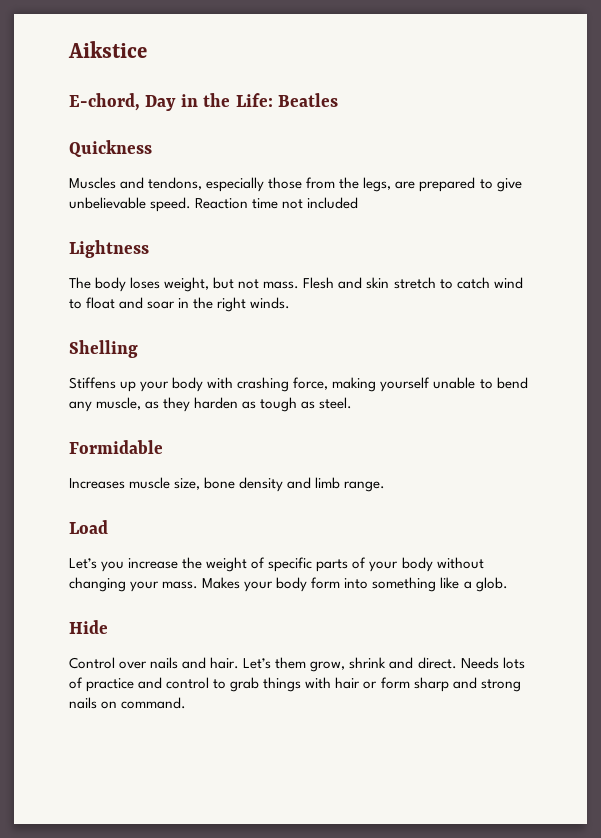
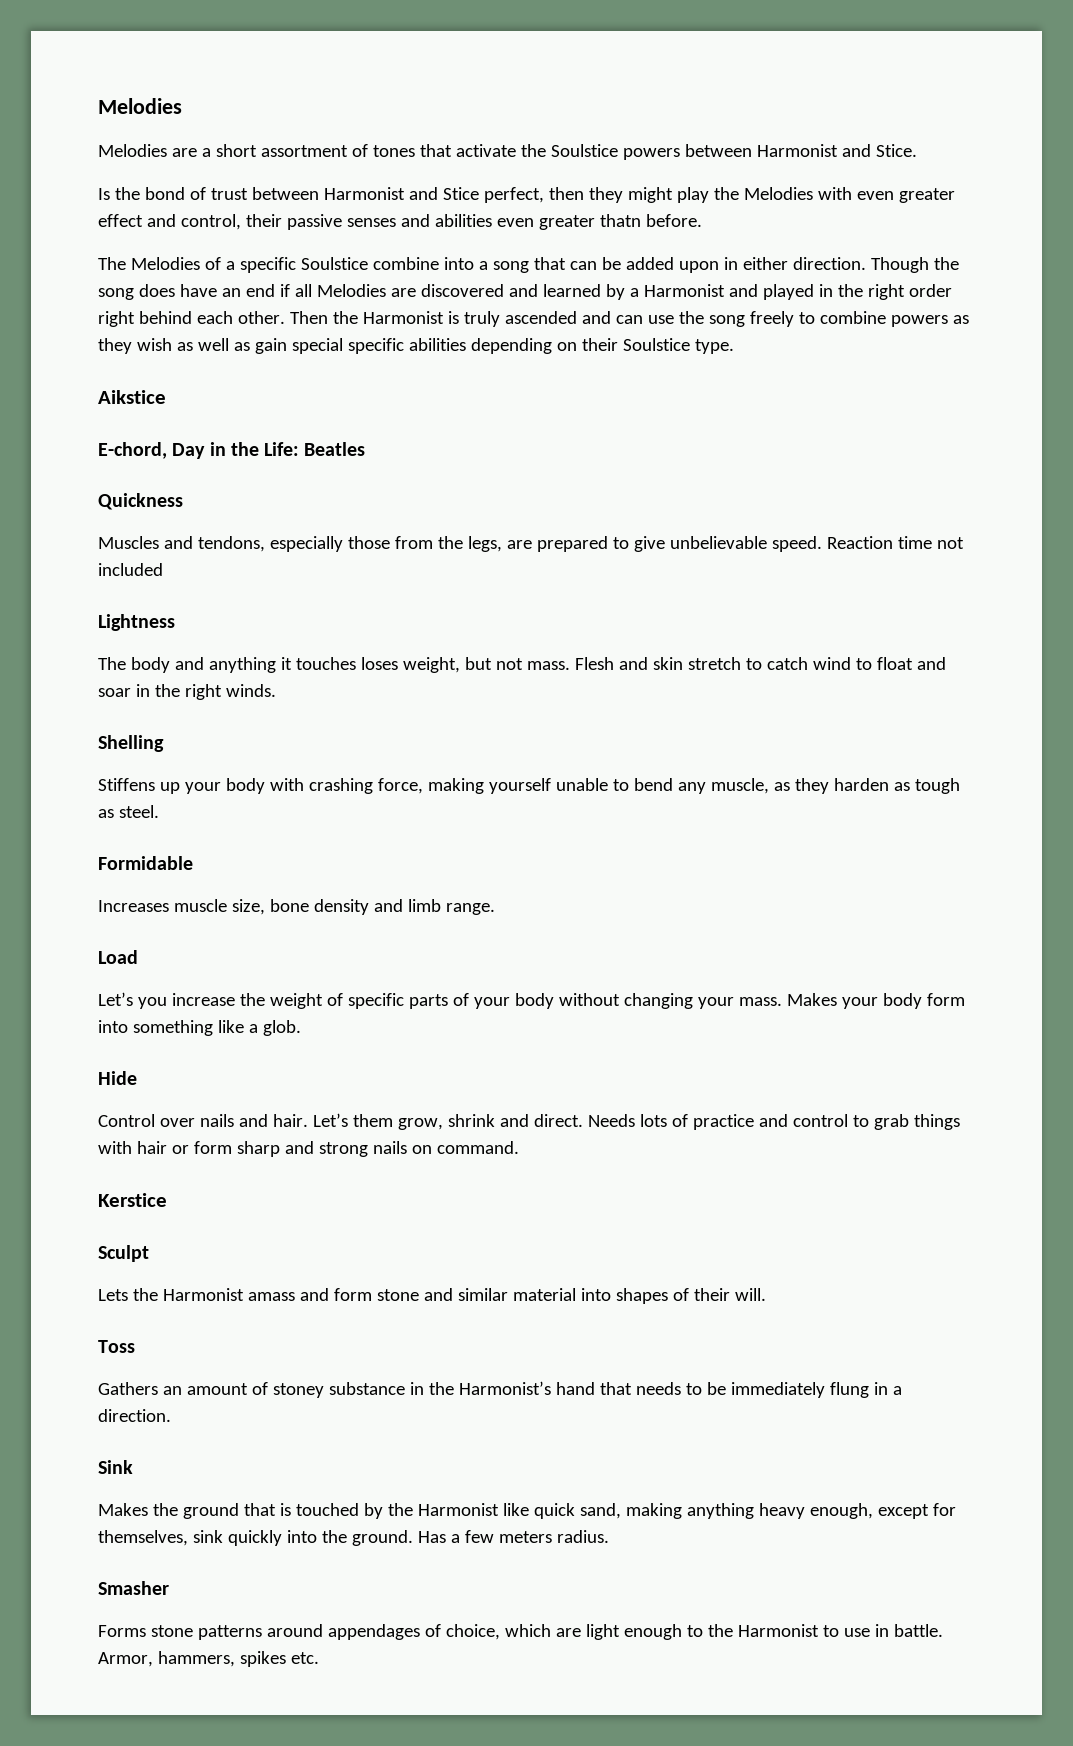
(68, 49) none -> [98,98,182,114] [98,144,917,160] [98,187,955,203] [98,214,702,230] [98,257,959,273] [98,284,952,300] [98,311,969,327] [98,338,734,354] Melodies // Melodies are a short assortment of tones that activate the Soulstice powers between Harmonist and Stice. // Is the bond of trust between Harmonist and Stice perfect, then they might play the Melodies with even greater effect and control, their passive senses and abilities even greater thatn before. // The Melodies of a specific Soulstice combine into a song that can be added upon in either direction. Though the song does have an end if all Melodies are discovered and learned by a Harmonist and played in the right order right behind each other. Then the Harmonist is truly ascended and can use the song freely to combine powers as they wish as well as gain special specific abilities depending on their Soulstice type. //
(127, 284) none -> [174,657,356,673] and anything it touches
(187, 703) none -> [98,1193,167,1207] [98,1245,149,1262] [98,1288,766,1304] [98,1340,135,1353] [98,1381,902,1398] [98,1409,171,1422] [98,1460,133,1474] [98,1503,956,1519] [98,1530,609,1546] [98,1581,169,1595] [98,1624,943,1640] [98,1651,319,1667] // Kerstice // Sculpt // Lets the Harmonist amass and form stone and similar material into shapes of their will. // Toss // Gathers an amount of stoney substance in the Harmonist’s hand that needs to be immediately flung in a direction. // Sink // Makes the ground that is touched by the Harmonist like quick sand, making anything heavy enough, except for themselves, sink quickly into the ground. Has a few meters radius. // Smasher // Forms stone patterns around appendages of choice, which are light enough to the Harmonist to use in battle. Armor, hammers, spikes etc.

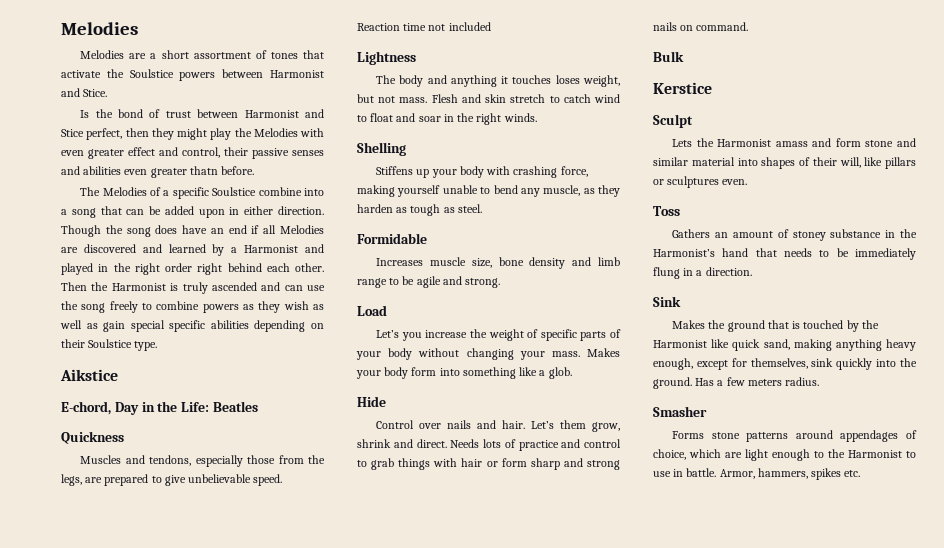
[445,903,495,915] range. -> [357,276,501,288] range to be agile and strong.
(519, 1147) none -> [653,51,684,62] // Bulk
[734,1288,766,1301] will. -> [839,157,916,169] [653,176,748,188] will, like pillars or sculptures even.

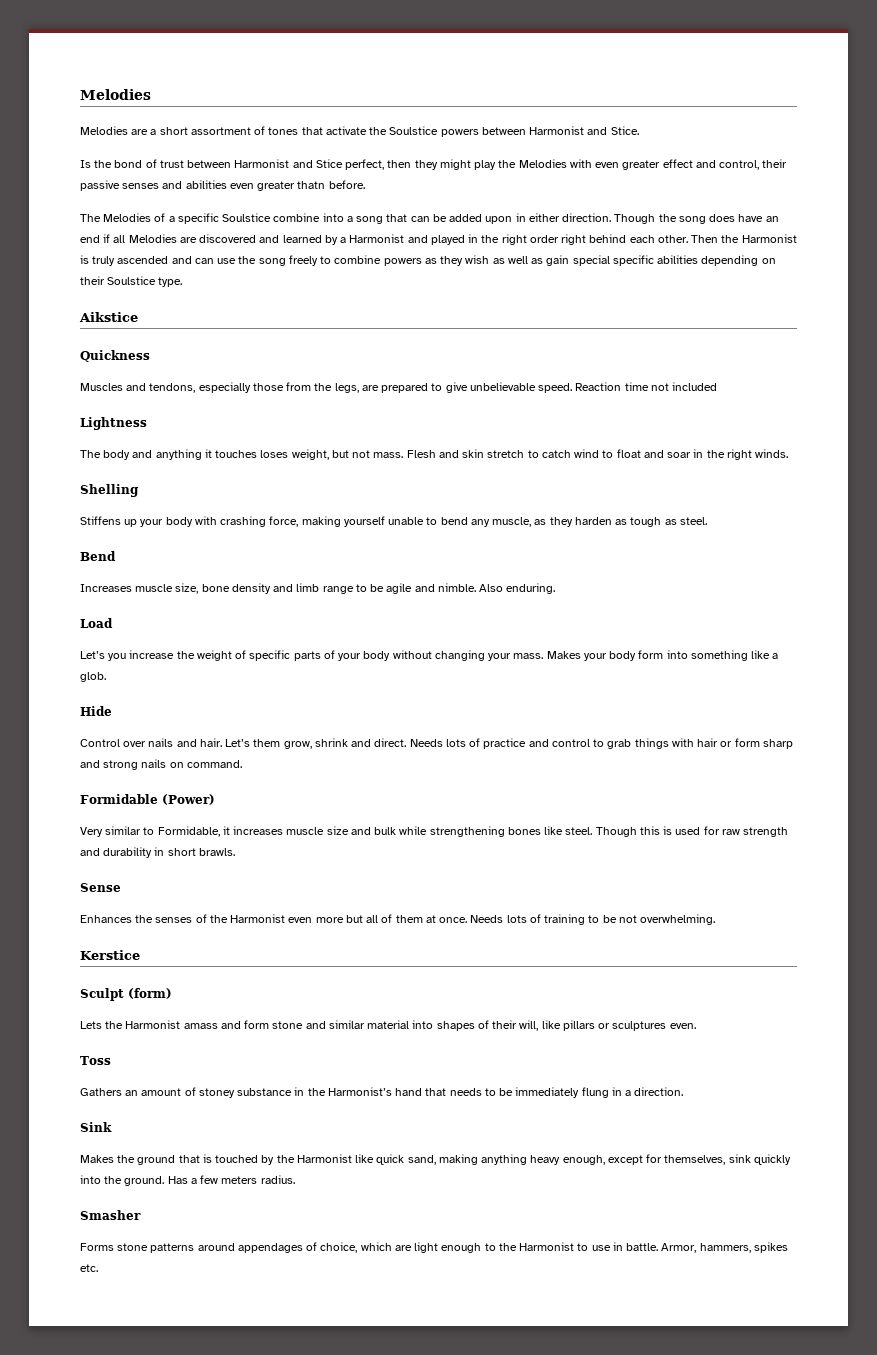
[61,401,258,415] // E-chord, Day in the Life: Beatles -> (138, 317) none
[357,233,427,244] Formidable -> [80,551,116,561] Bend
[465,278,501,288] strong. -> [437,583,556,594] nimble. Also enduring.
[653,51,684,62] Bulk -> [80,794,215,805] [80,826,789,837] [80,847,235,858] [80,883,121,892] [80,914,716,925] Formidable (Power) // Very similar to Formidable, it increases muscle size and bulk while strengthening bones like steel. Though this is used for raw strength and durability in short brawls. // Sense // Enhances the senses of the Harmonist even more but all of them at once. Needs lots of training to be not overwhelming.
(693, 121) none -> [128,988,172,999] (form)

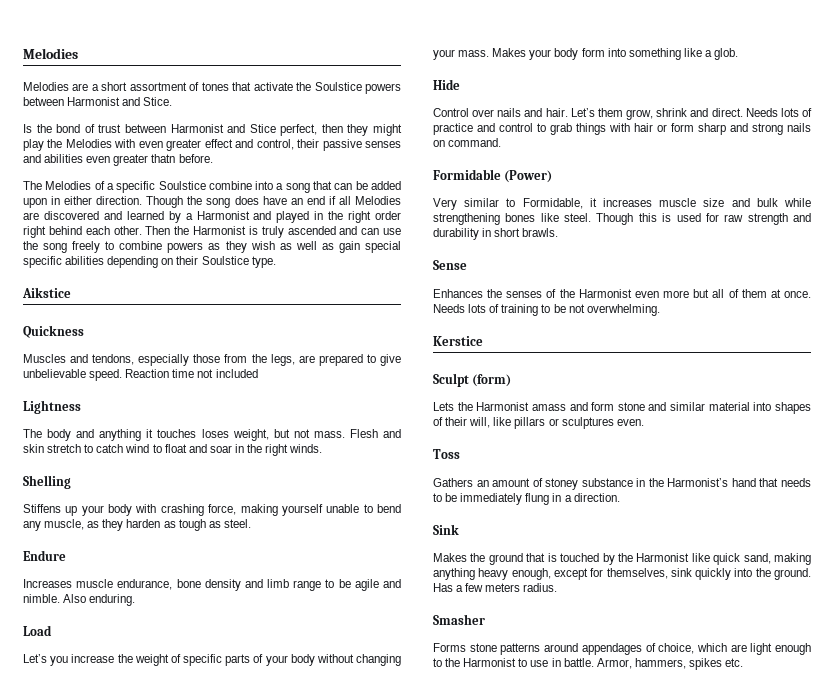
[80,551,116,561] Bend -> [23,550,66,561] Endure
[175,583,199,594] size, -> [117,579,173,590] endurance,

